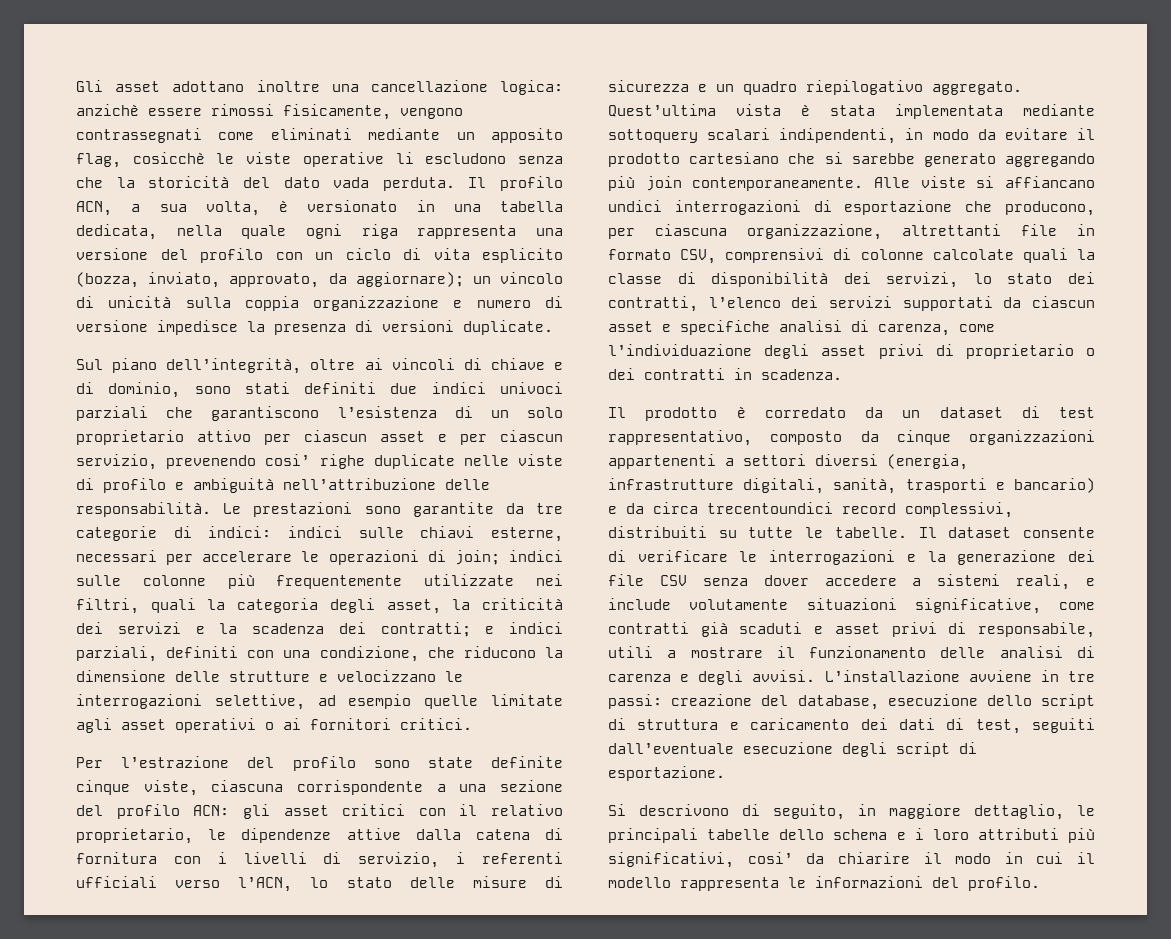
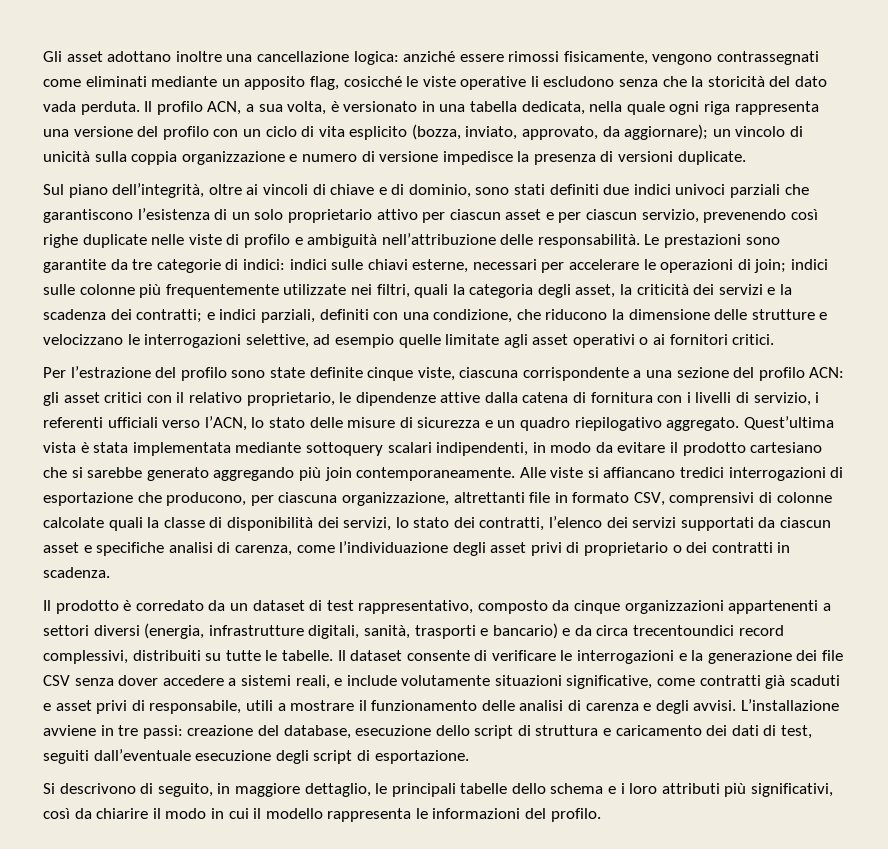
[76,104,139,116] anzichè -> [403,51,456,62] anziché
[132,152,205,164] cosicchè -> [343,76,402,87] cosicché
[265,454,311,466] cosi’ -> [790,209,818,220] così
[608,200,662,212] undici -> [680,467,725,478] tredici
[747,852,793,864] cosi’ -> [43,808,70,819] così

